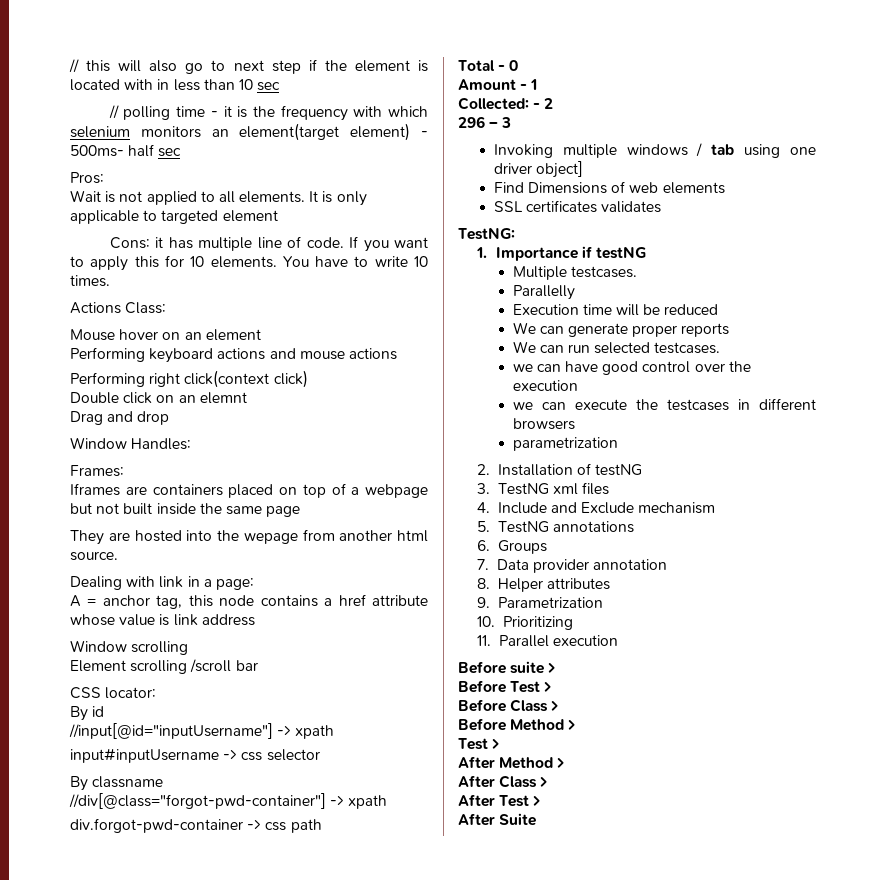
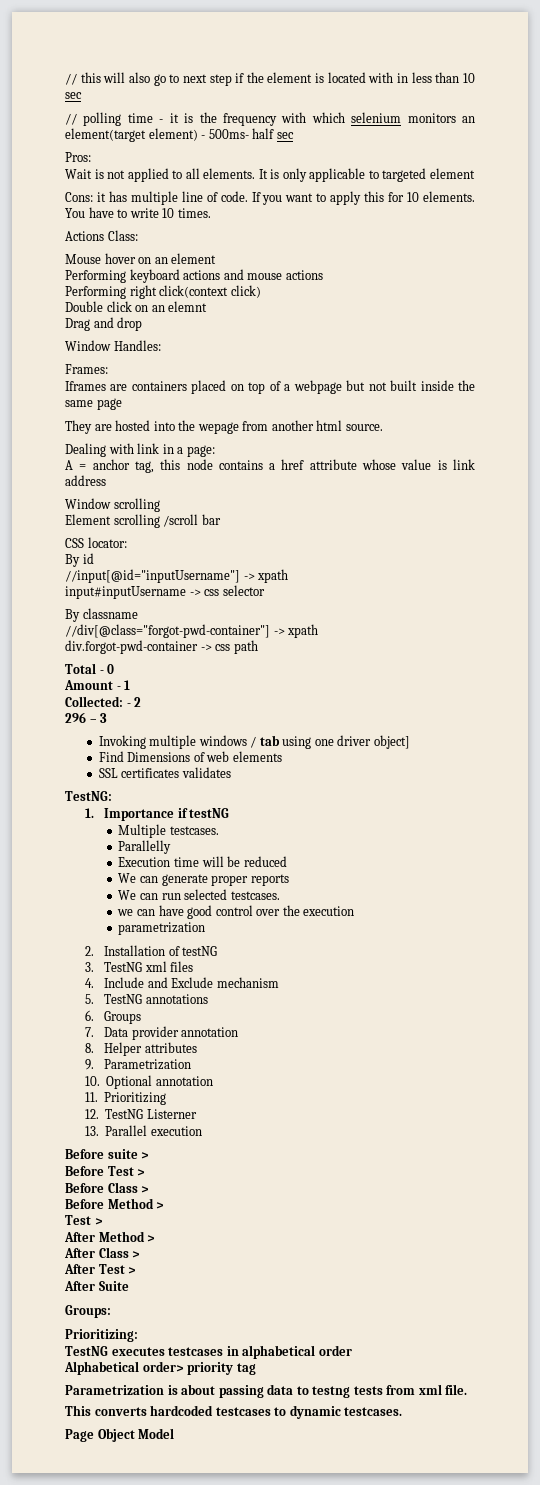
[512,398,816,411] [512,418,575,430] // we can execute the testcases in different browsers -> (355, 911) none
[502,616,573,630] [476,635,491,646] Prioritizing // 11. -> [106,1075,213,1089] [84,1092,167,1105] [84,1109,197,1119] [84,1126,99,1136] Optional annotation // 11. Prioritizing // 12. TestNG Listerner // 13.
(537, 819) none -> [65,1305,111,1318] [65,1329,138,1342] [65,1345,352,1359] [64,1361,256,1375] [65,1384,468,1398] [65,1405,403,1419] [65,1428,175,1442] // Groups: // Prioritizing: // TestNG executes testcases in alphabetical order // Alphabetical order> priority tag // Parametrization is about passing data to testng tests from xml file. // This converts hardcoded testcases to dynamic testcases. // Page Object Model

